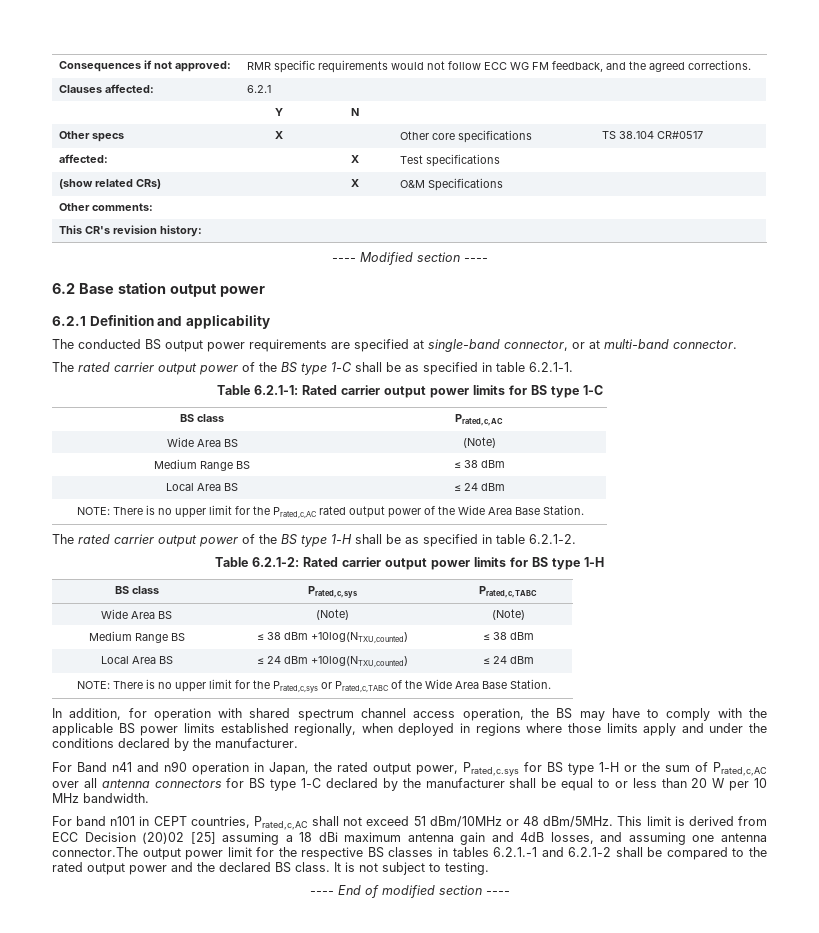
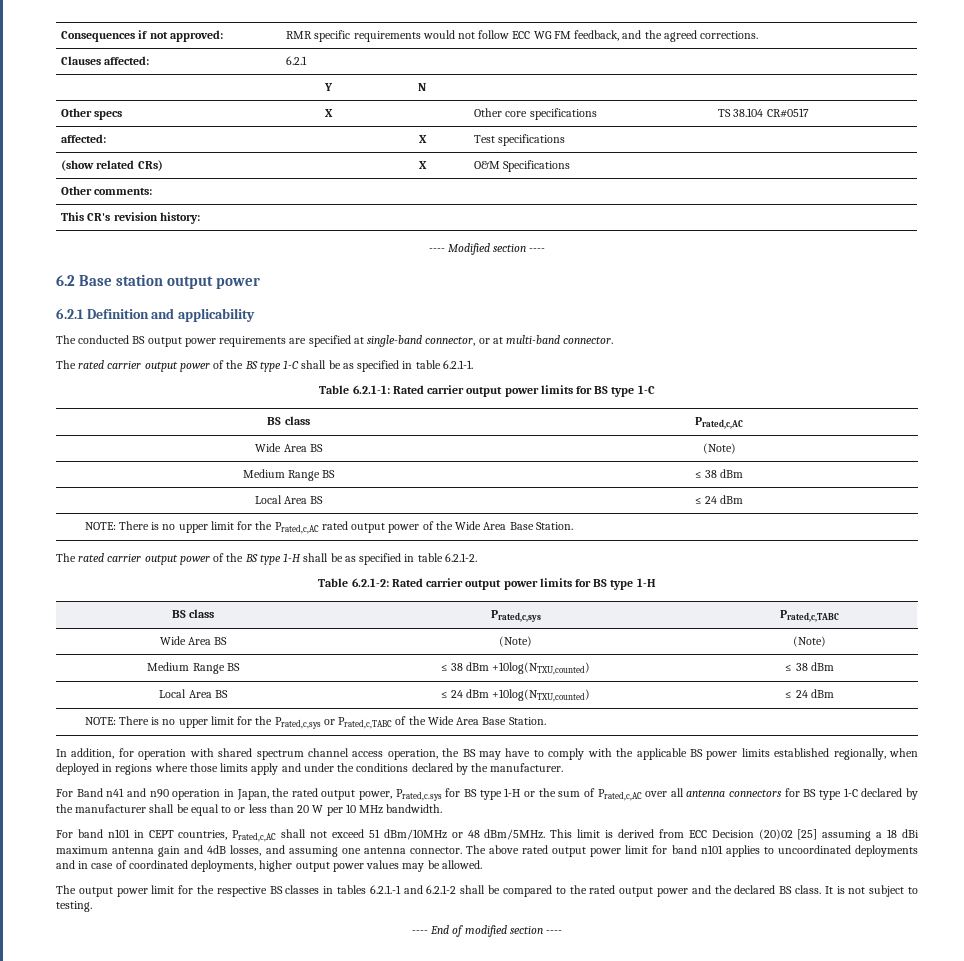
[52,847,138,857] connector.The -> [409,845,918,857] [56,860,482,872] [56,885,76,894] connector. The above rated output power limit for band n101 applies to uncoordinated deployments and in case of coordinated deployments, higher output power values may be allowed. // The

